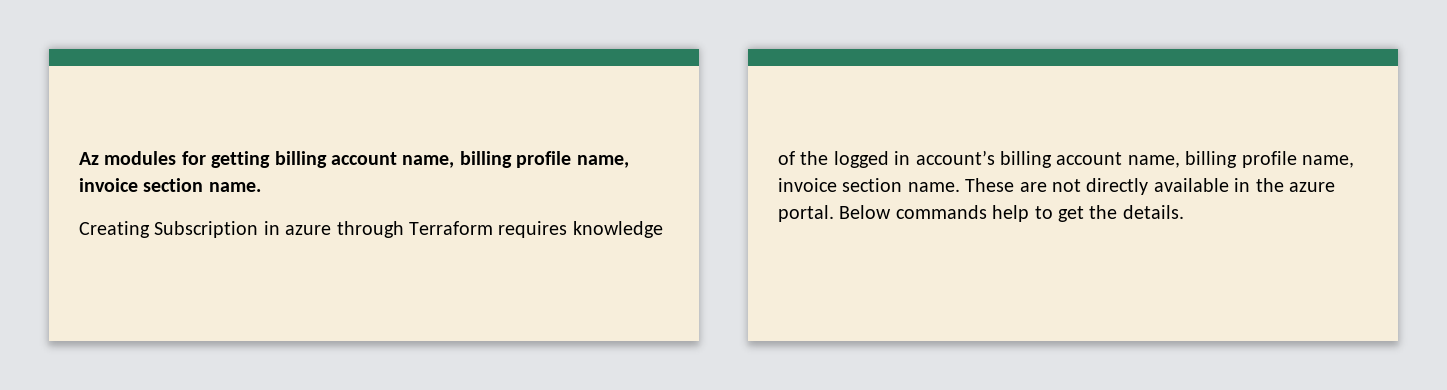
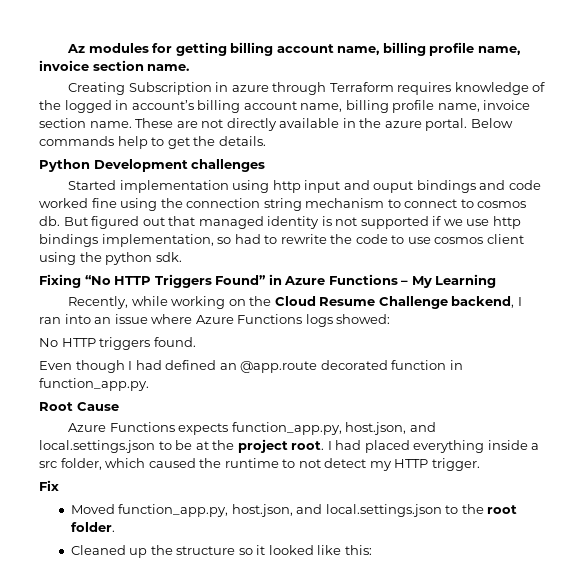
(1184, 212) none -> [39,159,266,172] [67,180,541,193] [39,198,527,211] [39,216,521,229] [39,234,524,247] [39,252,182,265] [39,274,497,288] [67,296,522,309] [39,314,391,327] [39,337,196,350] [39,360,463,373] [39,378,149,391] [39,402,119,411] [67,422,436,435] [39,439,540,453] [39,458,480,471] [39,480,59,491] [70,504,518,517] [70,522,115,532] [70,545,372,558] // Python Development challenges // Started implementation using http input and ouput bindings and code worked fine using the connection string mechanism to connect to cosmos db. But figured out that managed identity is not supported if we use http bindings implementation, so had to rewrite the code to use cosmos client using the python sdk. // Fixing “No HTTP Triggers Found” in Azure Functions – My Learning // Recently, while working on the Cloud Resume Challenge backend, I ran into an issue where Azure Functions logs showed: // No HTTP triggers found. // Even though I had defined an @app.route decorated function in function_app.py. // Root Cause // Azure Functions expects function_app.py, host.json, and local.settings.json to be at the project root. I had placed everything inside a src folder, which caused the runtime to not detect my HTTP trigger. // Fix // Moved function_app.py, host.json, and local.settings.json to the root folder. // Cleaned up the structure so it looked like this:

